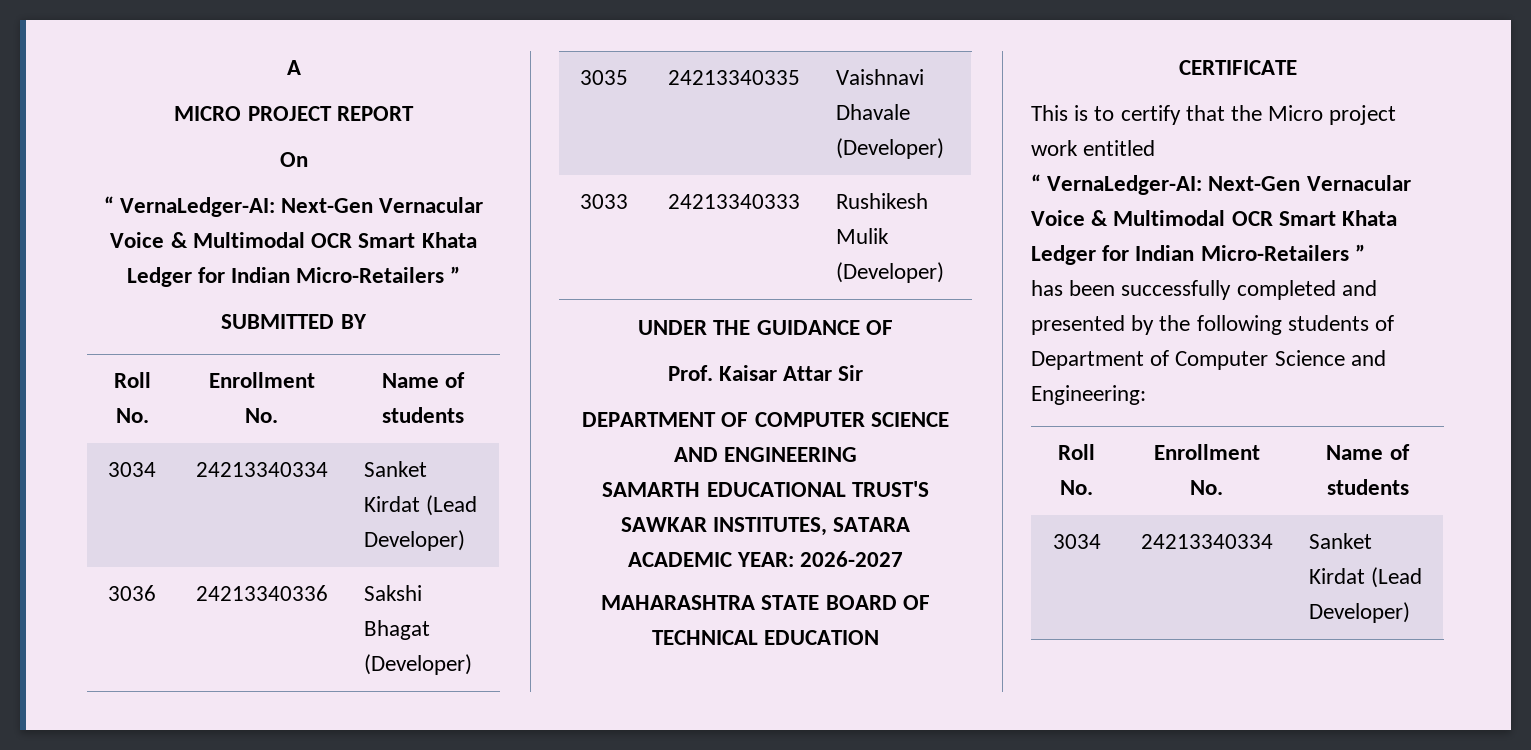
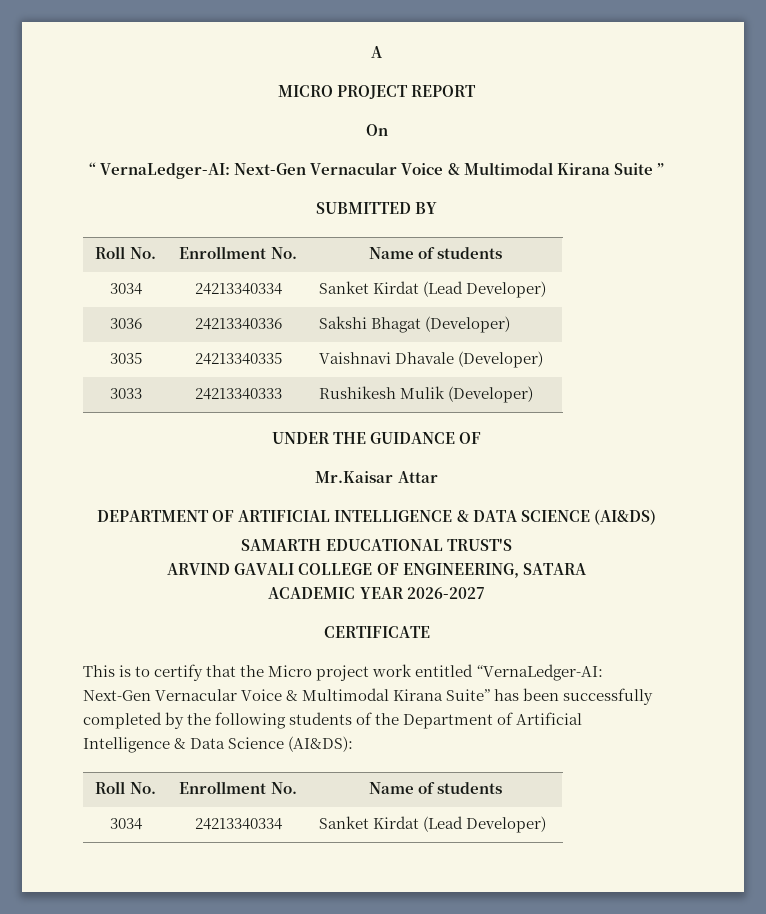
[311,232,477,248] [126,267,445,287] OCR Smart Khata Ledger for Indian Micro-Retailers -> [556,163,653,175] Kirana Suite
[667,365,777,381] Prof. Kaisar -> [315,471,394,483] Mr.Kaisar
[838,365,864,381] Sir -> (438, 477) none
[754,412,949,427] [673,447,858,462] [602,481,929,497] [620,517,827,536] COMPUTER SCIENCE AND ENGINEERING // SAMARTH EDUCATIONAL TRUST'S SAWKAR INSTITUTES, -> [238,509,656,525] [241,538,512,551] [167,563,519,578] ARTIFICIAL INTELLIGENCE & DATA SCIENCE (AI&DS) // SAMARTH EDUCATIONAL TRUST'S // ARVIND GAVALI COLLEGE OF ENGINEERING,
[737,552,794,567] YEAR: -> [359,587,404,599] YEAR
[601,595,930,610] [651,630,880,645] // MAHARASHTRA STATE BOARD OF TECHNICAL EDUCATION -> (485, 593) none
[1031,174,1411,195] [1031,210,1398,226] [1031,244,1365,265] // “ VernaLedger-AI: Next-Gen Vernacular Voice & Multimodal OCR Smart Khata Ledger for Indian Micro-Retailers ” // -> [476,664,603,681] [83,688,491,701] “VernaLedger-AI: Next-Gen Vernacular Voice & Multimodal Kirana Suite”
[1341,280,1377,296] [1031,315,1125,335] and presented -> (162, 720) none
(1395, 323) none -> [375,713,400,725] the
[1175,350,1386,370] [1031,385,1146,405] Computer Science and Engineering: -> [516,712,583,725] [83,736,354,753] Artificial Intelligence & Data Science (AI&DS):

